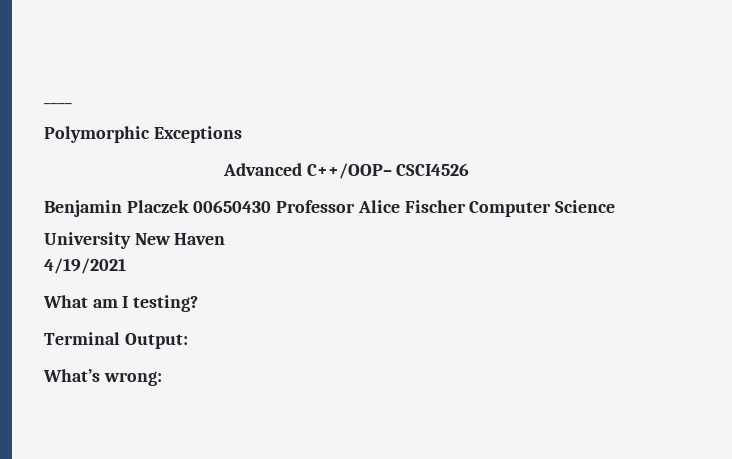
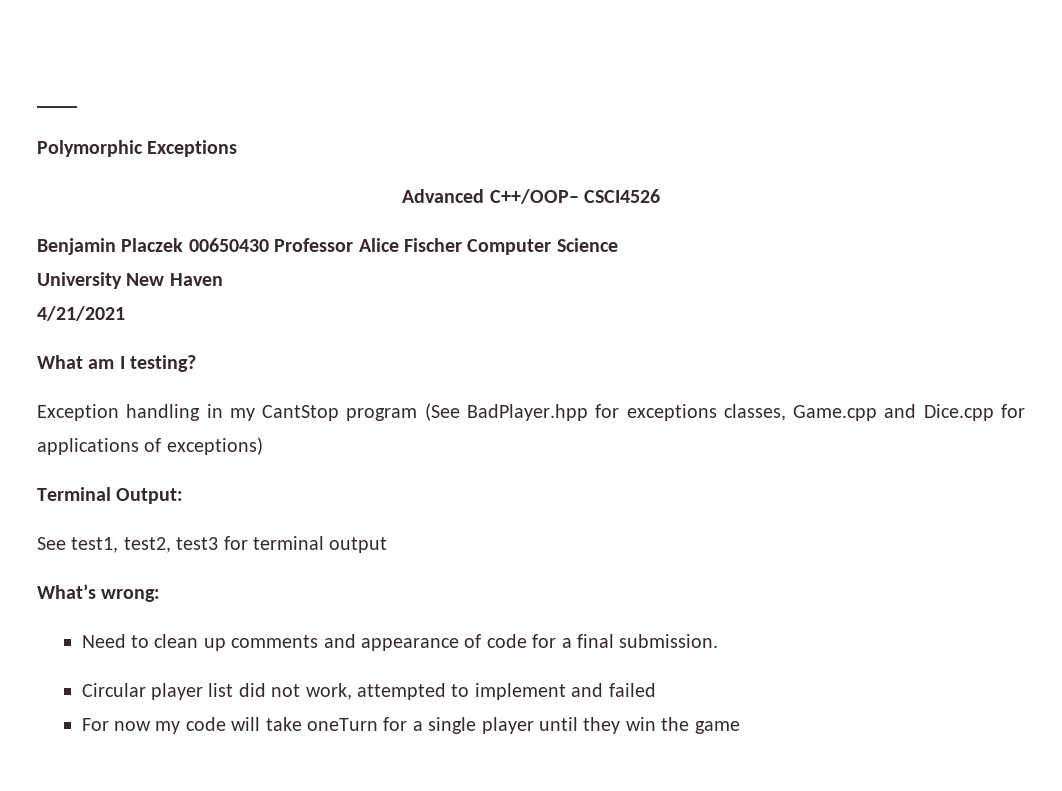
[44,258,126,274] 4/19/2021 -> [37,306,125,321] 4/21/2021
[44,332,188,349] [43,369,162,386] Terminal Output: // What’s wrong: -> [37,403,1026,421] [37,437,263,455] [37,487,184,504] [37,536,388,553] [37,584,161,602] [81,634,719,651] [81,683,656,700] [81,717,740,734] Exception handling in my CantStop program (See BadPlayer.hpp for exceptions classes, Game.cpp and Dice.cpp for applications of exceptions) // Terminal Output: // See test1, test2, test3 for terminal output // What’s wrong: // Need to clean up comments and appearance of code for a final submission. // Circular player list did not work, attempted to implement and failed // For now my code will take oneTurn for a single player until they win the game

